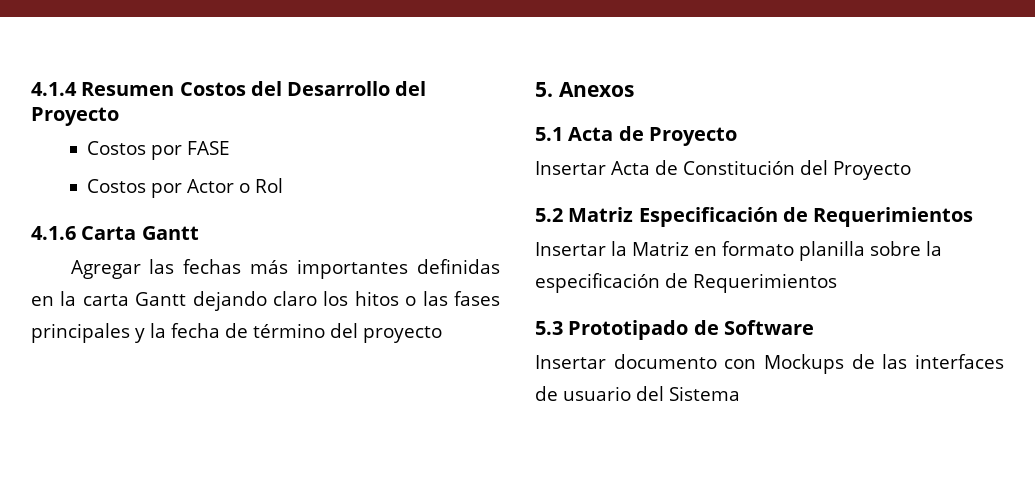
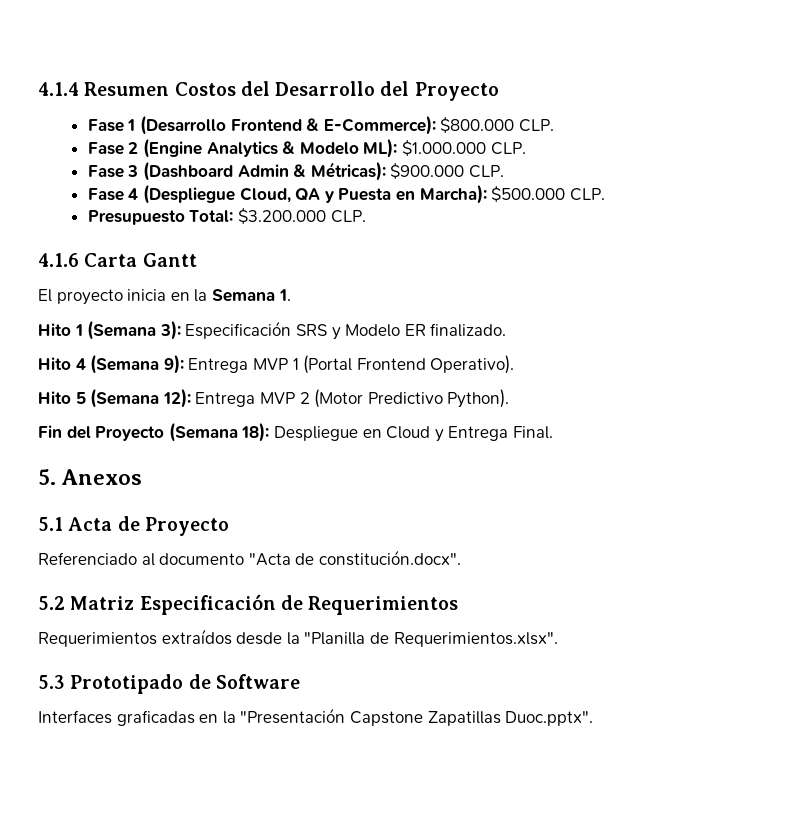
[86,141,230,160] [86,178,283,198] [31,226,199,240] [70,259,500,279] [31,291,500,311] [31,323,442,343] Costos por FASE // Costos por Actor o Rol // 4.1.6 Carta Gantt // Agregar las fechas más importantes definidas en la carta Gantt dejando claro los hitos o las fases principales y la fecha de término del proyecto -> [87,115,554,135] [87,138,526,158] [87,161,504,181] [87,184,605,204] [87,208,366,225] [38,253,197,267] [38,289,291,305] [38,320,507,340] [38,354,515,374] [38,388,510,408] [38,422,553,442] Fase 1 (Desarrollo Frontend & E-Commerce): $800.000 CLP. // Fase 2 (Engine Analytics & Modelo ML): $1.000.000 CLP. // Fase 3 (Dashboard Admin & Métricas): $900.000 CLP. // Fase 4 (Despliegue Cloud, QA y Puesta en Marcha): $500.000 CLP. // Presupuesto Total: $3.200.000 CLP. // 4.1.6 Carta Gantt // El proyecto inicia en la Semana 1. // Hito 1 (Semana 3): Especificación SRS y Modelo ER finalizado. // Hito 4 (Semana 9): Entrega MVP 1 (Portal Frontend Operativo). // Hito 5 (Semana 12): Entrega MVP 2 (Motor Predictivo Python). // Fin del Proyecto (Semana 18): Despliegue en Cloud y Entrega Final.
[535,160,911,180] Insertar Acta de Constitución del Proyecto -> [38,550,461,566] Referenciado al documento "Acta de constitución.docx".
[535,241,942,261] [535,273,837,293] [535,320,814,340] [535,354,1004,374] [535,386,740,401] Insertar la Matriz en formato planilla sobre la especificación de Requerimientos // 5.3 Prototipado de Software // Insertar documento con Mockups de las interfaces de usuario del Sistema -> [38,629,558,647] [38,674,300,694] [38,708,594,726] Requerimientos extraídos desde la "Planilla de Requerimientos.xlsx". // 5.3 Prototipado de Software // Interfaces graficadas en la "Presentación Capstone Zapatillas Duoc.pptx".

